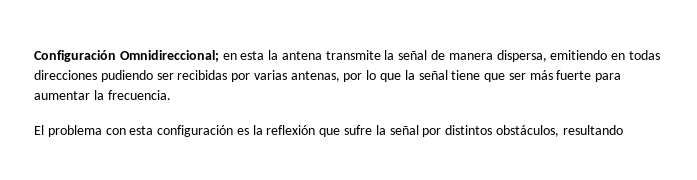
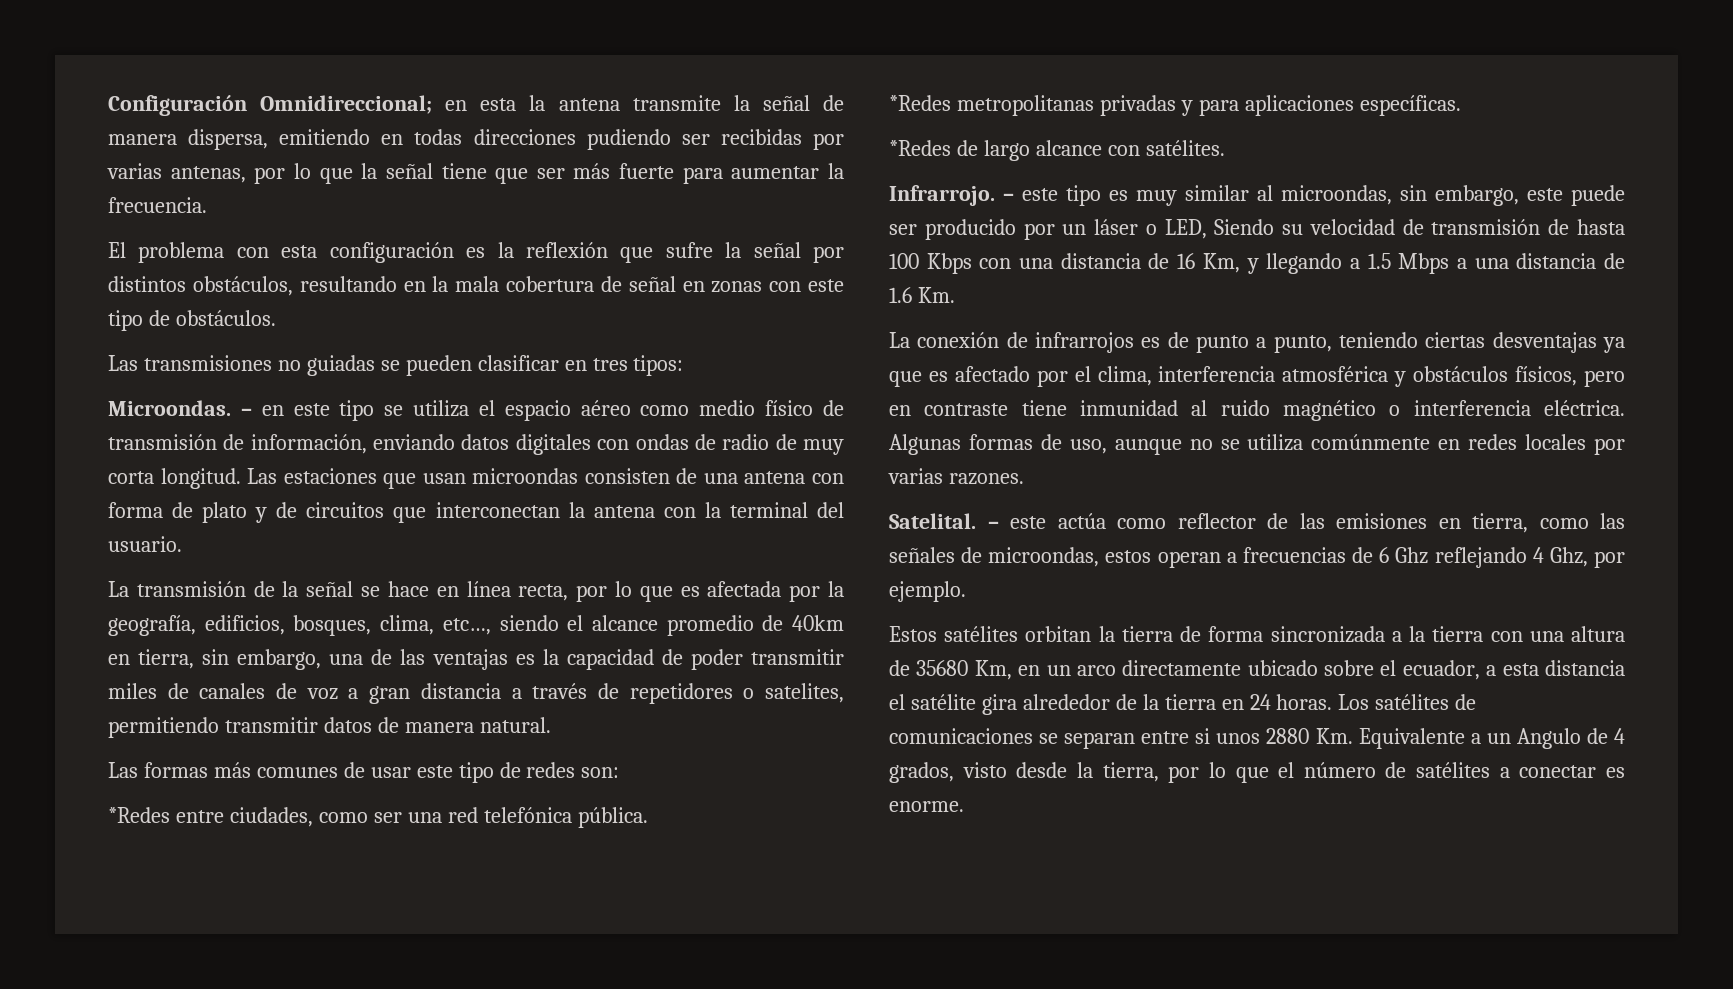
(623, 130) none -> [403,276,845,293] [108,310,276,331] [108,355,684,376] [108,400,844,421] [108,434,845,455] [108,468,844,489] [108,502,845,523] [108,536,182,552] [108,581,844,602] [108,615,844,636] [108,649,845,670] [108,683,844,704] [108,717,551,738] [108,762,620,783] [108,807,648,828] [889,95,1461,116] [889,140,1225,161] [889,185,1625,206] [889,219,1625,240] [889,253,1625,274] [889,287,955,303] [889,332,1625,353] [889,366,1625,387] [889,400,1625,421] [889,434,1625,455] [888,468,1024,485] [889,513,1625,533] [889,547,1625,568] [889,581,966,602] [889,626,1626,643] [889,660,1625,680] [889,694,1477,715] [889,728,1625,749] [889,762,1625,783] [889,801,964,812] en la mala cobertura de señal en zonas con este tipo de obstáculos. // Las transmisiones no guiadas se pueden clasificar en tres tipos: // Microondas. – en este tipo se utiliza el espacio aéreo como medio físico de transmisión de información, enviando datos digitales con ondas de radio de muy corta longitud. Las estaciones que usan microondas consisten de una antena con forma de plato y de circuitos que interconectan la antena con la terminal del usuario. // La transmisión de la señal se hace en línea recta, por lo que es afectada por la geografía, edificios, bosques, clima, etc…, siendo el alcance promedio de 40km en tierra, sin embargo, una de las ventajas es la capacidad de poder transmitir miles de canales de voz a gran distancia a través de repetidores o satelites, permitiendo transmitir datos de manera natural. // Las formas más comunes de usar este tipo de redes son: // *Redes entre ciudades, como ser una red telefónica pública. // *Redes metropolitanas privadas y para aplicaciones específicas. // *Redes de largo alcance con satélites. // Infrarrojo. – este tipo es muy similar al microondas, sin embargo, este puede ser producido por un láser o LED, Siendo su velocidad de transmisión de hasta 100 Kbps con una distancia de 16 Km, y llegando a 1.5 Mbps a una distancia de 1.6 Km. // La conexión de infrarrojos es de punto a punto, teniendo ciertas desventajas ya que es afectado por el clima, interferencia atmosférica y obstáculos físicos, pero en contraste tiene inmunidad al ruido magnético o interferencia eléctrica. Algunas formas de uso, aunque no se utiliza comúnmente en redes locales por varias razones. // Satelital. – este actúa como reflector de las emisiones en tierra, como las señales de microondas, estos operan a frecuencias de 6 Ghz reflejando 4 Ghz, por ejemplo. // Estos satélites orbitan la tierra de forma sincronizada a la tierra con una altura de 35680 Km, en un arco directamente ubicado sobre el ecuador, a esta distancia el satélite gira alrededor de la tierra en 24 horas. Los satélites de comunicaciones se separan entre si unos 2880 Km. Equivalente a un Angulo de 4 grados, visto desde la tierra, por lo que el número de satélites a conectar es enorme.

